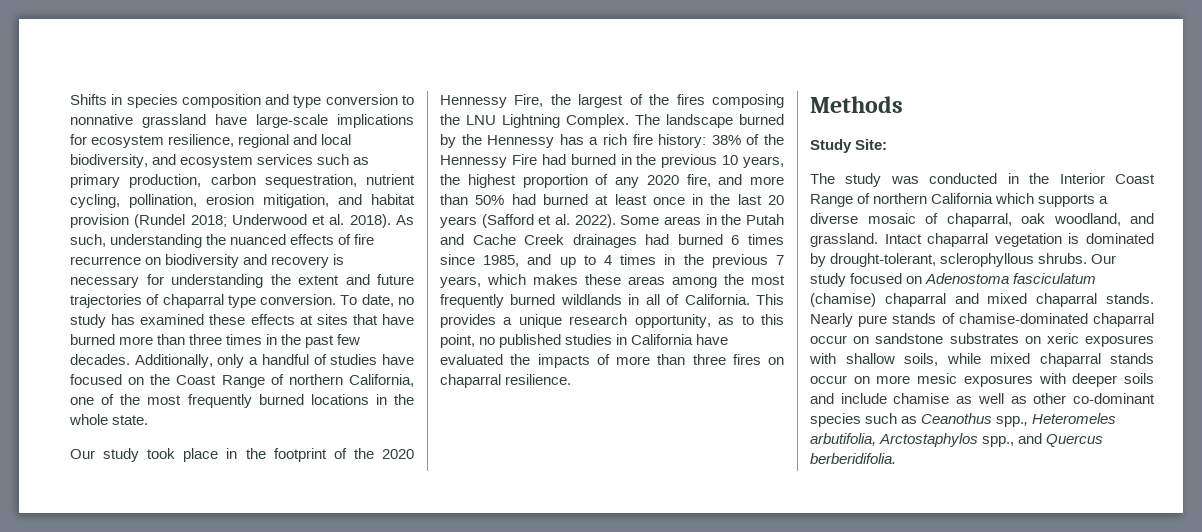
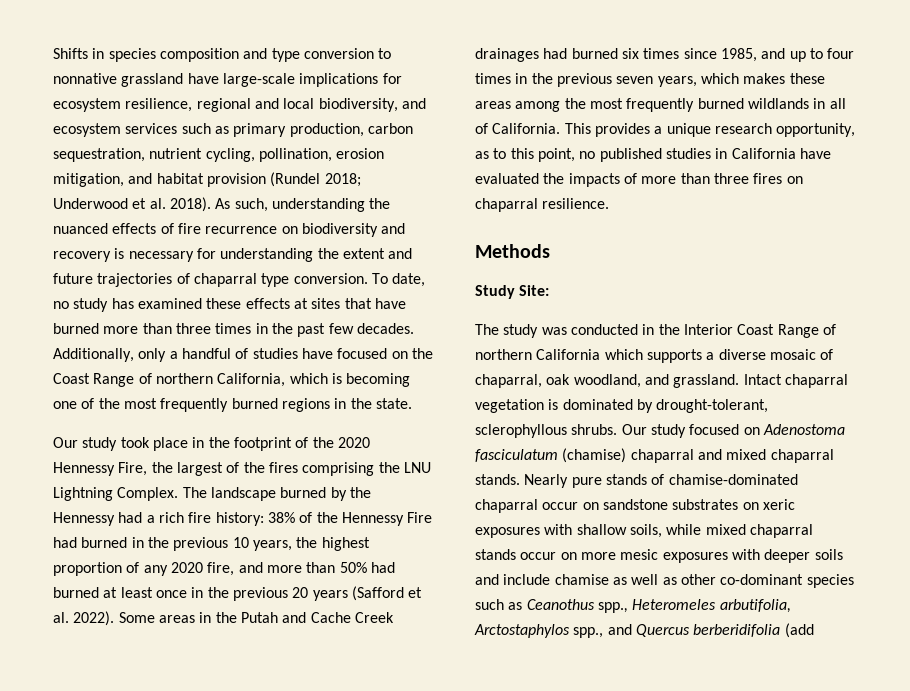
(415, 380) none -> [289,373,411,387] which is becoming
[310,394,414,405] [69,414,108,425] locations in the whole -> [281,398,372,412] regions in the
[712,94,785,108] composing -> [302,462,375,476] comprising
[559,134,584,145] has -> [118,512,143,523] had
[737,194,762,205] last -> [232,587,288,601] previous
[731,235,740,245] 6 -> [621,48,639,59] six
[604,255,612,265] 4 -> [827,48,855,59] four
[776,255,784,265] 7 -> [616,76,654,84] seven
[810,453,896,464] berberidifolia. -> [693,623,814,638] berberidifolia (add

